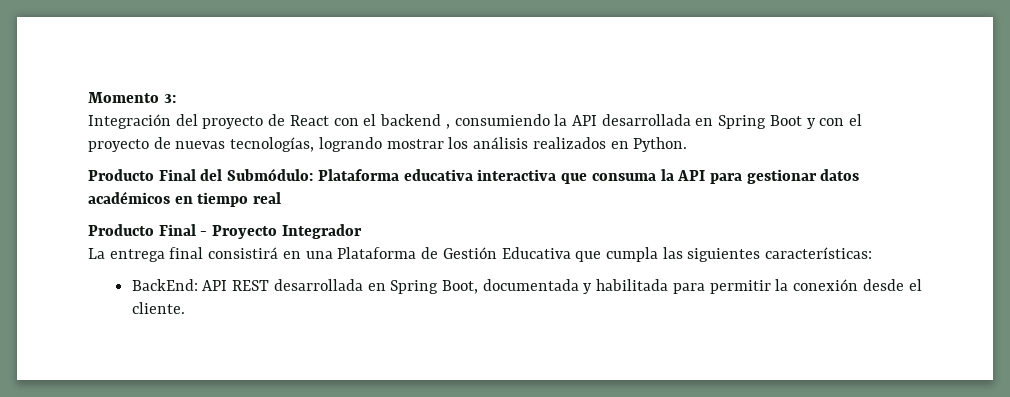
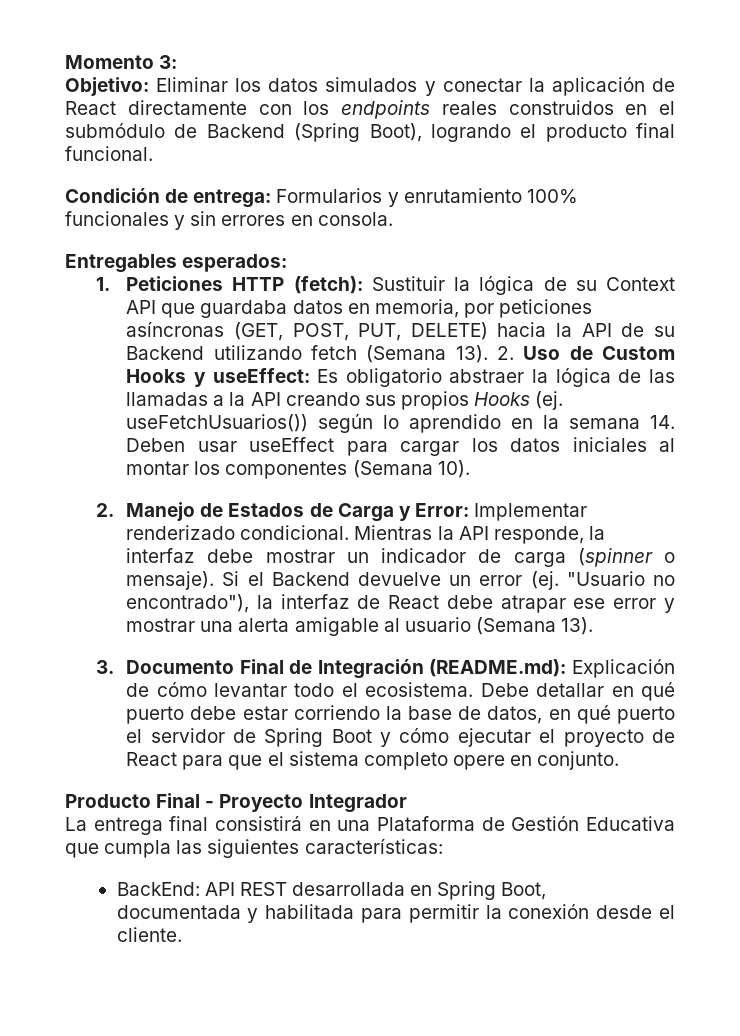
[88,114,863,129] [88,137,688,152] [88,168,860,184] [88,191,282,207] Integración del proyecto de React con el backend , consumiendo la API desarrollada en Spring Boot y con el proyecto de nuevas tecnologías, logrando mostrar los análisis realizados en Python. // Producto Final del Submódulo: Plataforma educativa interactiva que consuma la API para gestionar datos académicos en tiempo real -> [65,77,676,96] [65,100,675,119] [65,123,675,142] [65,146,153,161] [65,188,578,208] [65,211,393,230] [65,254,288,273] [95,276,676,295] [126,299,593,318] [126,321,675,341] [126,345,676,363] [126,368,675,387] [126,391,564,410] [126,413,676,433] [126,437,675,456] [126,460,470,479] [95,502,588,522] [126,525,605,544] [126,548,675,567] [126,571,676,590] [126,594,675,613] [126,617,594,636] [95,659,675,679] [126,682,675,701] [126,705,675,724] [126,728,675,747] [126,751,620,770] Objetivo: Eliminar los datos simulados y conectar la aplicación de React directamente con los endpoints reales construidos en el submódulo de Backend (Spring Boot), logrando el producto final funcional. // Condición de entrega: Formularios y enrutamiento 100% funcionales y sin errores en consola. // Entregables esperados: // 1. Peticiones HTTP (fetch): Sustituir la lógica de su Context API que guardaba datos en memoria, por peticiones asíncronas (GET, POST, PUT, DELETE) hacia la API de su Backend utilizando fetch (Semana 13). 2. Uso de Custom Hooks y useEffect: Es obligatorio abstraer la lógica de las llamadas a la API creando sus propios Hooks (ej. useFetchUsuarios()) según lo aprendido en la semana 14. Deben usar useEffect para cargar los datos iniciales al montar los componentes (Semana 10). // 2. Manejo de Estados de Carga y Error: Implementar renderizado condicional. Mientras la API responde, la interfaz debe mostrar un indicador de carga (spinner o mensaje). Si el Backend devuelve un error (ej. "Usuario no encontrado"), la interfaz de React debe atrapar ese error y mostrar una alerta amigable al usuario (Semana 13). // 3. Documento Final de Integración (README.md): Explicación de cómo levantar todo el ecosistema. Debe detallar en qué puerto debe estar corriendo la base de datos, en qué puerto el servidor de Spring Boot y cómo ejecutar el proyecto de React para que el sistema completo opere en conjunto.

